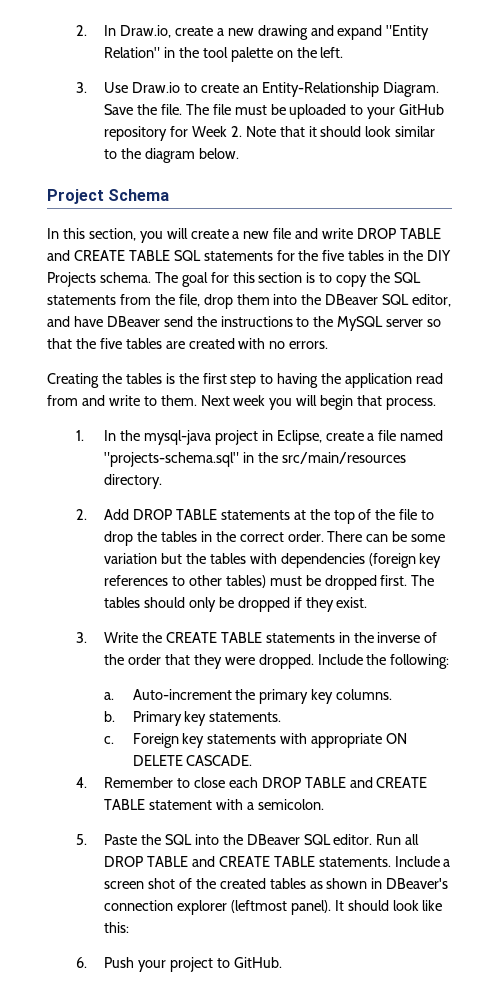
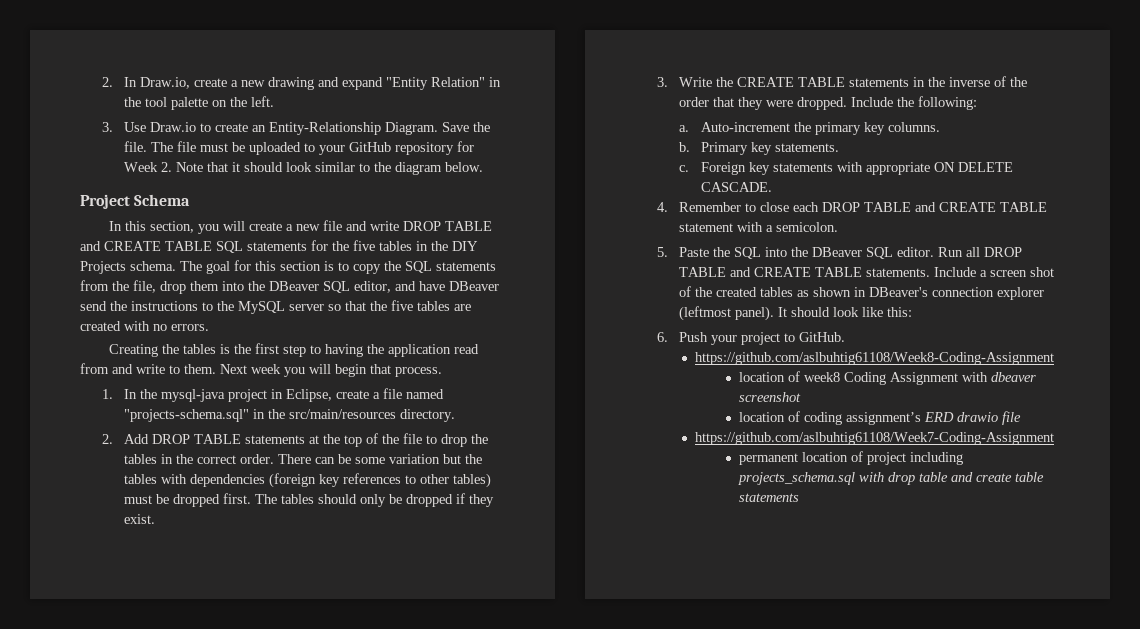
(282, 962) none -> [694,352,1054,365] [738,371,1036,385] [738,392,801,402] [738,411,1021,425] [694,432,1054,445] [738,451,963,465] [737,472,1044,485] [738,493,799,502] // https://github.com/aslbuhtig61108/Week8-Coding-Assignment // location of week8 Coding Assignment with dbeaver screenshot // location of coding assignment’s ERD drawio file // https://github.com/aslbuhtig61108/Week7-Coding-Assignment // permanent location of project including projects_schema.sql with drop table and create table statements

